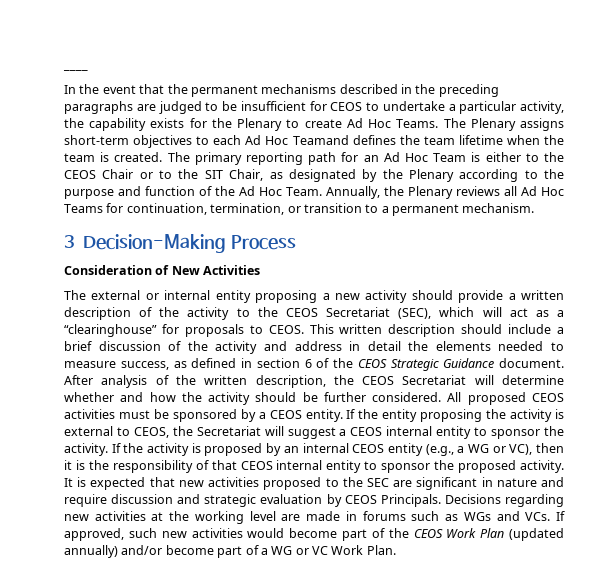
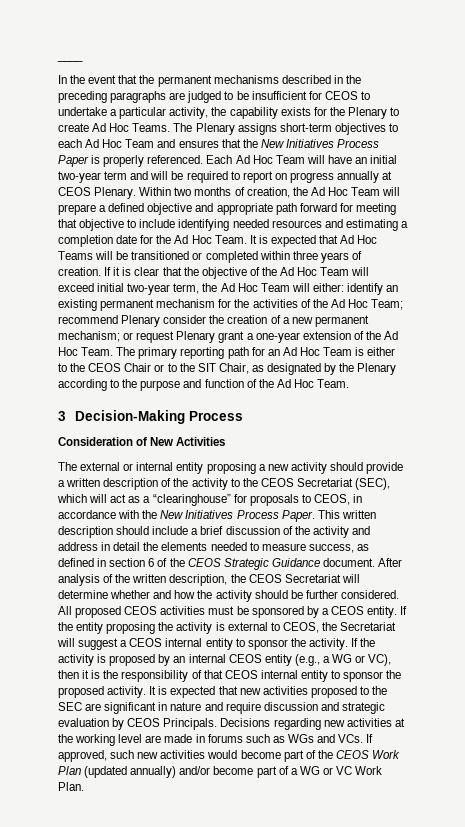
[292,135,564,145] [64,152,163,162] Teamand defines the team lifetime when the team is created. -> [125,139,380,148] [58,155,398,167] [58,171,393,183] [58,187,401,199] [58,203,396,215] [58,219,408,231] [58,235,378,247] [58,251,362,263] [58,267,370,279] [58,283,399,295] [58,299,404,311] [58,315,369,327] [58,331,399,343] [58,347,114,356] Team and ensures that the New Initiatives Process Paper is properly referenced. Each Ad Hoc Team will have an initial two-year term and will be required to report on progress annually at CEOS Plenary. Within two months of creation, the Ad Hoc Team will prepare a defined objective and appropriate path forward for meeting that objective to include identifying needed resources and estimating a completion date for the Ad Hoc Team. It is expected that Ad Hoc Teams will be transitioned or completed within three years of creation. If it is clear that the objective of the Ad Hoc Team will exceed initial two-year term, the Ad Hoc Team will either: identify an existing permanent mechanism for the activities of the Ad Hoc Team; recommend Plenary consider the creation of a new permanent mechanism; or request Plenary grant a one-year extension of the Ad Hoc Team.
[326,186,564,199] [64,203,535,216] Annually, the Plenary reviews all Ad Hoc Teams for continuation, termination, or transition to a permanent mechanism. -> (350, 383) none
[268,325,304,334] CEOS. -> [313,494,363,505] [58,510,315,522] CEOS, in accordance with the New Initiatives Process Paper.

